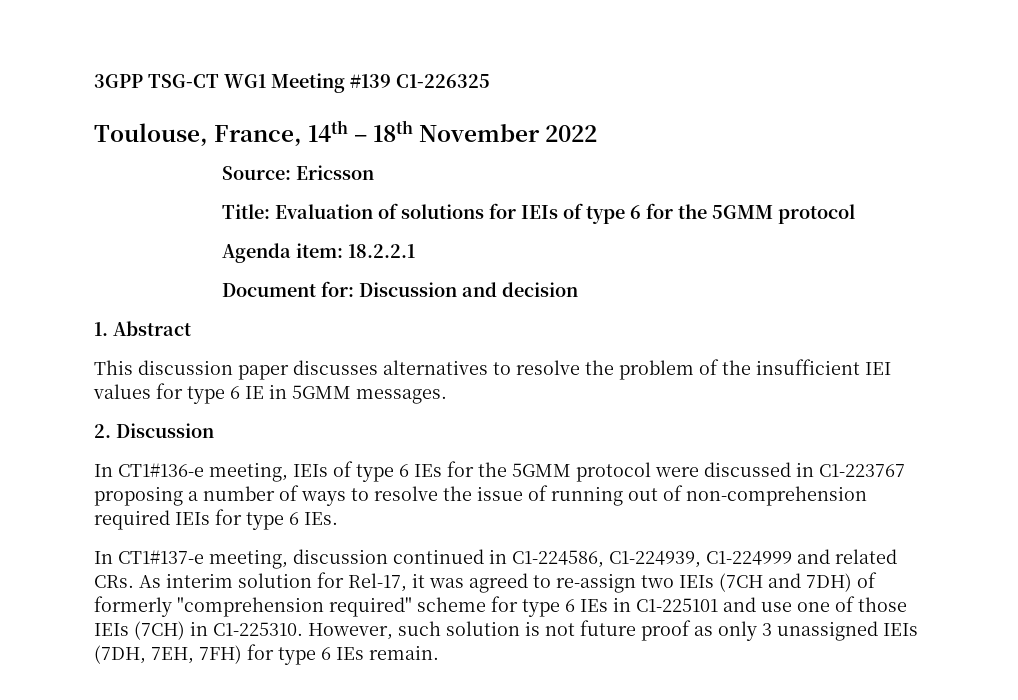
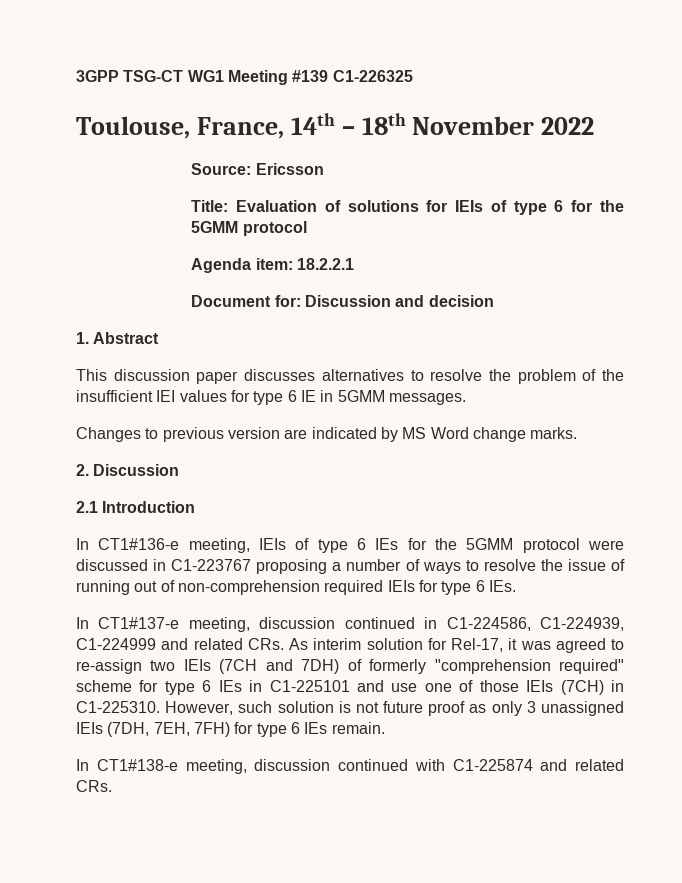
(447, 396) none -> [76,427,578,442] // Changes to previous version are indicated by MS Word change marks.
(214, 430) none -> [76,501,196,513] // 2.1 Introduction
(439, 652) none -> [76,759,624,774] [76,780,112,792] // In CT1#138-e meeting, discussion continued with C1-225874 and related CRs.

